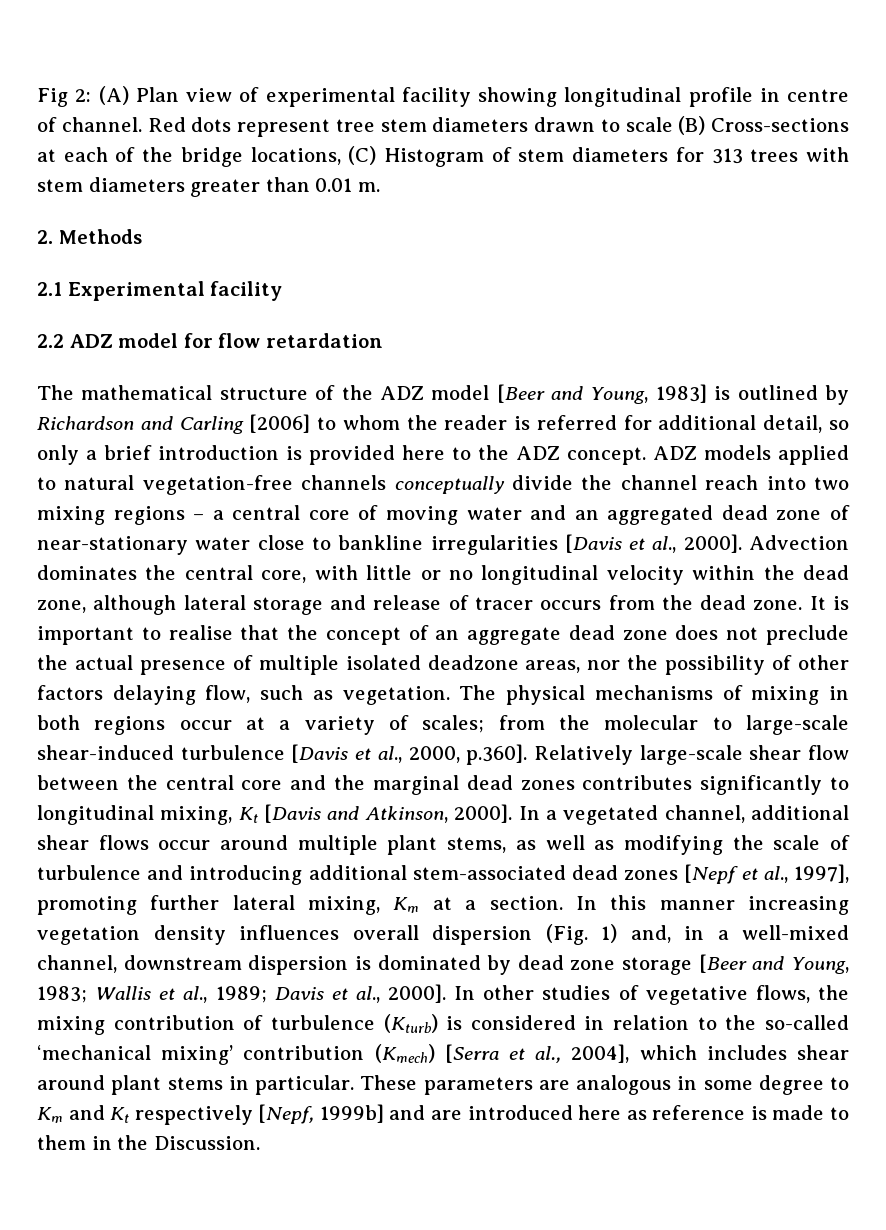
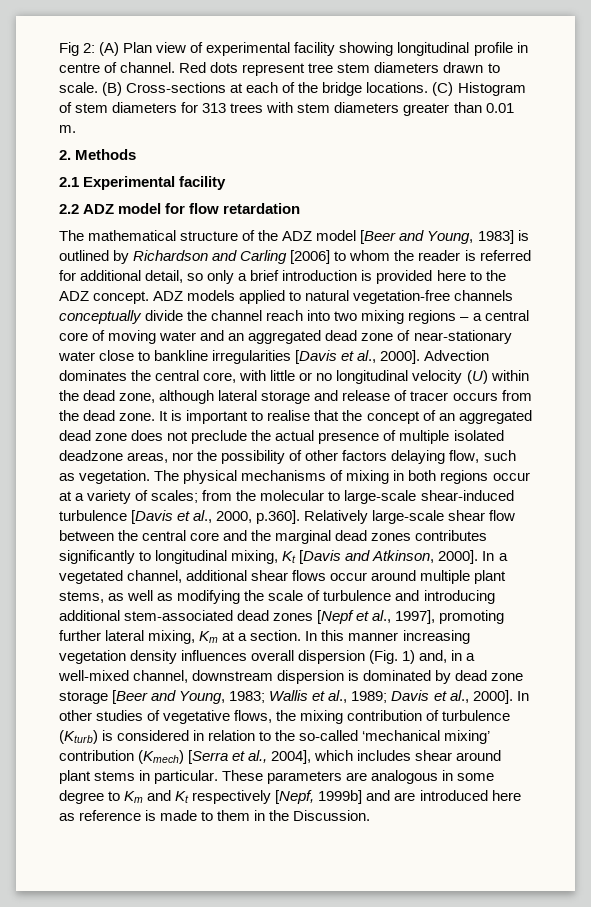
[625,117,673,132] scale -> [59,82,98,93] scale.
[250,147,341,165] locations, -> [366,82,429,93] locations.
(684, 575) none -> [466,370,488,384] (U)
[467,627,562,645] aggregate -> [458,410,532,424] aggregated

